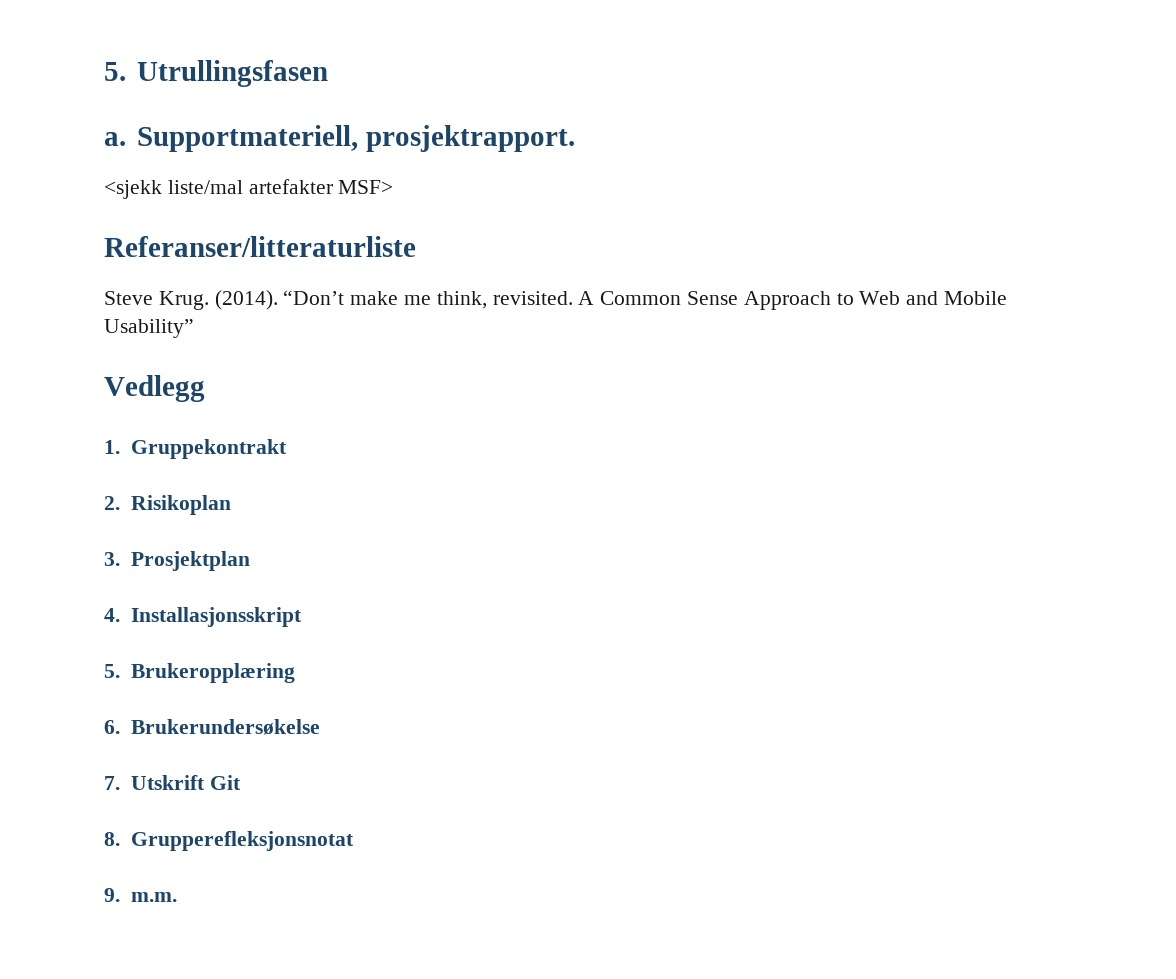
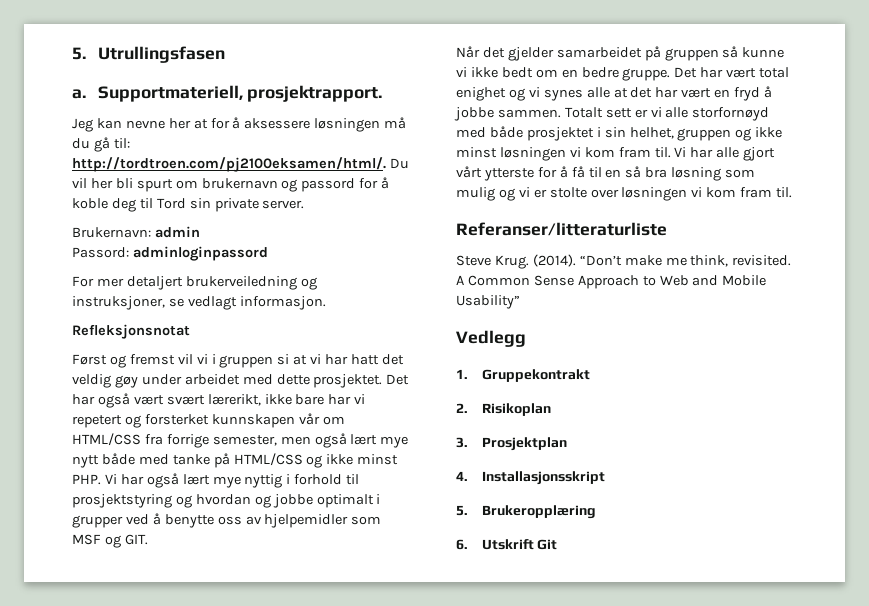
[104,179,394,199] <sjekk liste/mal artefakter MSF> -> [72,117,407,132] [72,137,130,152] [72,157,409,172] [72,177,390,192] [72,198,305,212] [72,226,200,238] [72,246,268,261] [72,276,317,290] [72,296,326,310] [72,324,190,339] [72,354,404,368] [72,374,410,388] [72,393,366,408] [72,413,345,428] [72,433,409,448] [72,453,399,468] [72,473,360,488] [72,494,381,508] [72,513,382,528] [72,534,148,548] [456,46,785,61] [456,67,790,81] [456,86,773,101] [454,107,770,121] [456,126,783,141] [456,147,776,161] [456,166,756,181] [456,187,793,201] Jeg kan nevne her at for å aksessere løsningen må du gå til: http://tordtroen.com/pj2100eksamen/html/. Du vil her bli spurt om brukernavn og passord for å koble deg til Tord sin private server. // Brukernavn: admin // Passord: adminloginpassord // For mer detaljert brukerveiledning og instruksjoner, se vedlagt informasjon. // Refleksjonsnotat // Først og fremst vil vi i gruppen si at vi har hatt det veldig gøy under arbeidet med dette prosjektet. Det har også vært svært lærerikt, ikke bare har vi repetert og forsterket kunnskapen vår om HTML/CSS fra forrige semester, men også lært mye nytt både med tanke på HTML/CSS og ikke minst PHP. Vi har også lært mye nyttig i forhold til prosjektstyring og hvordan og jobbe optimalt i grupper ved å benytte oss av hjelpemidler som MSF og GIT. // Når det gjelder samarbeidet på gruppen så kunne vi ikke bedt om en bedre gruppe. Det har vært total enighet og vi synes alle at det har vært en fryd å jobbe sammen. Totalt sett er vi alle storfornøyd med både prosjektet i sin helhet, gruppen og ikke minst løsningen vi kom fram til. Vi har alle gjort vårt ytterste for å få til en så bra løsning som mulig og vi er stolte over løsningen vi kom fram til.
[130,719,320,735] [104,776,120,790] Brukerundersøkelse // 7. -> (468, 544) none
[104,831,354,851] [104,888,177,902] // 8. Grupperefleksjonsnotat // 9. m.m. -> (558, 544) none

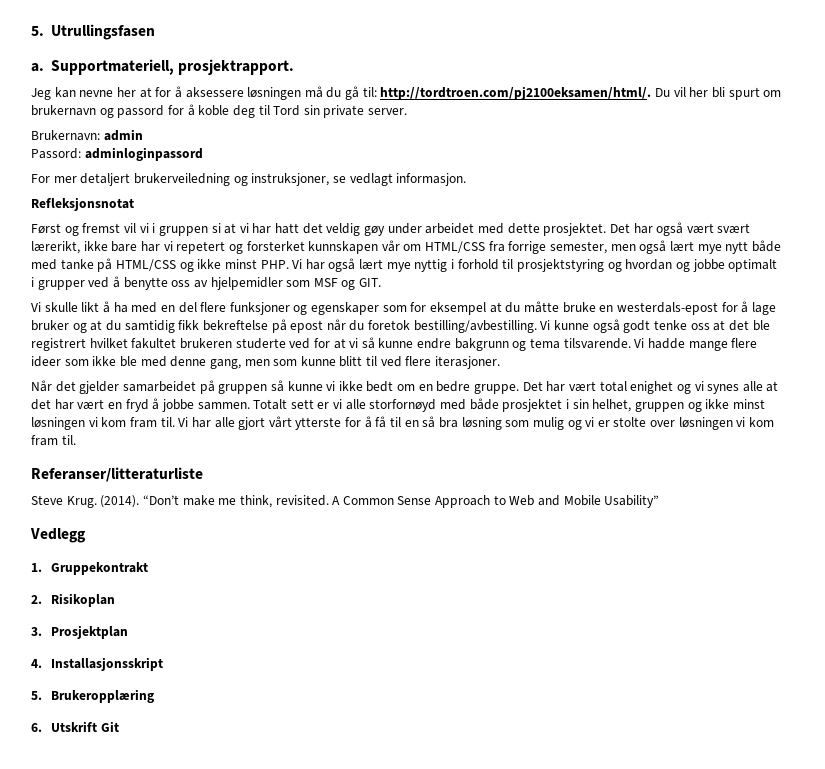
(148, 539) none -> [31,301,776,315] [31,319,770,333] [31,337,758,351] [31,356,501,369] // Vi skulle likt å ha med en del flere funksjoner og egenskaper som for eksempel at du måtte bruke en westerdals-epost for å lage bruker og at du samtidig fikk bekreftelse på epost når du foretok bestilling/avbestilling. Vi kunne også godt tenke oss at det ble registrert hvilket fakultet brukeren studerte ved for at vi så kunne endre bakgrunn og tema tilsvarende. Vi hadde mange flere ideer som ikke ble med denne gang, men som kunne blitt til ved flere iterasjoner.

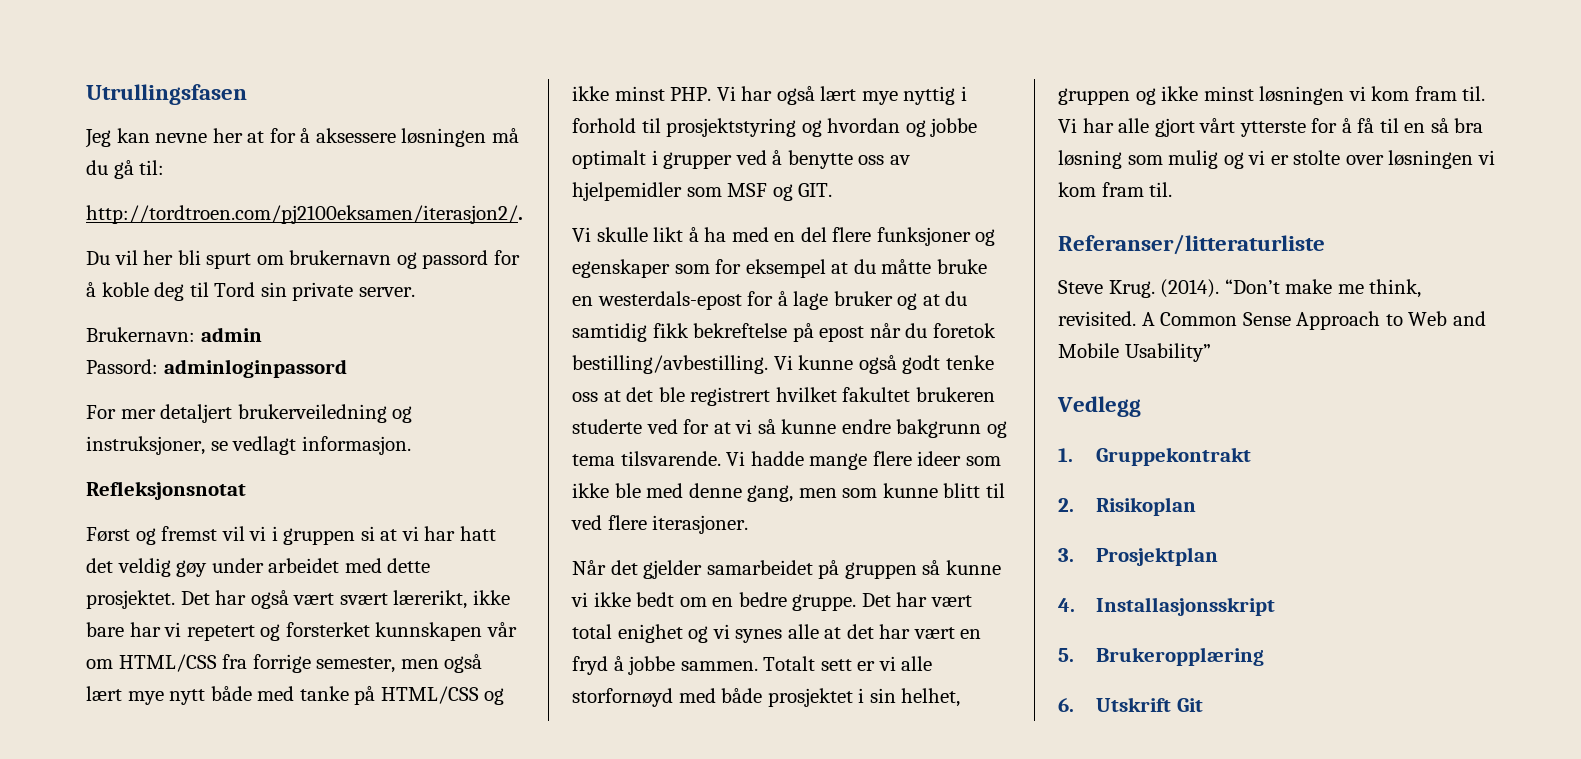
[31,26,44,36] 5. -> (86, 94) none
[31,59,295,75] // a. Supportmateriell, prosjektrapport. -> (247, 94) none
[380,86,652,100] http://tordtroen.com/pj2100eksamen/html/. -> [86,205,523,224] // http://tordtroen.com/pj2100eksamen/iterasjon2/. //

